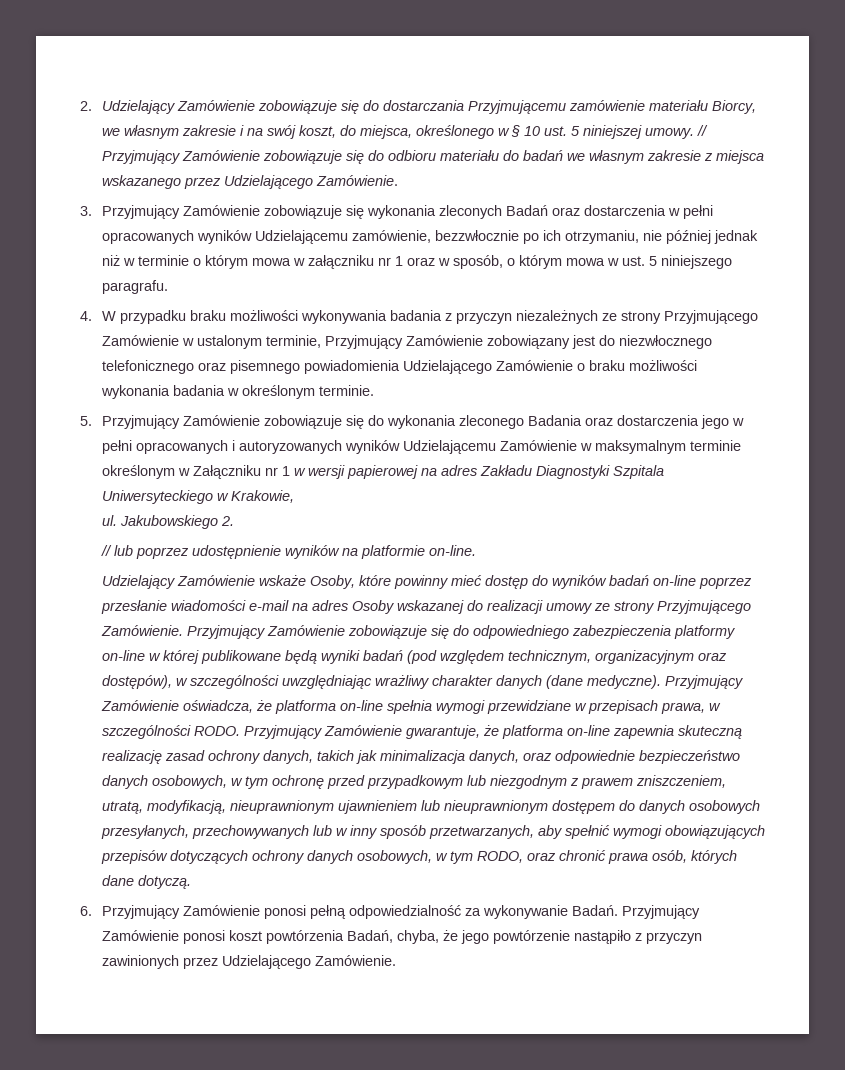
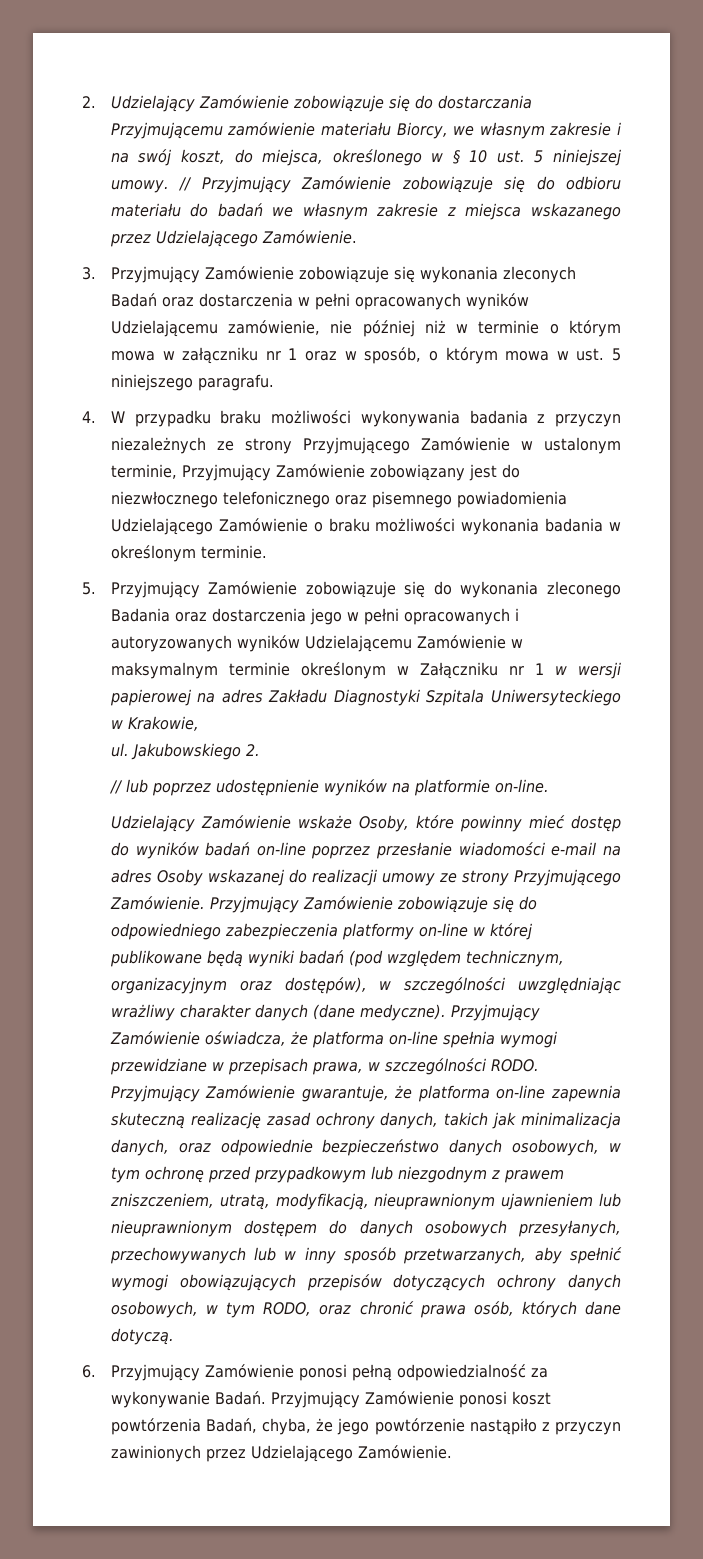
[434,230,639,244] bezzwłocznie po ich otrzymaniu, -> (321, 327) none
[713,230,758,244] jednak -> (415, 328) none

